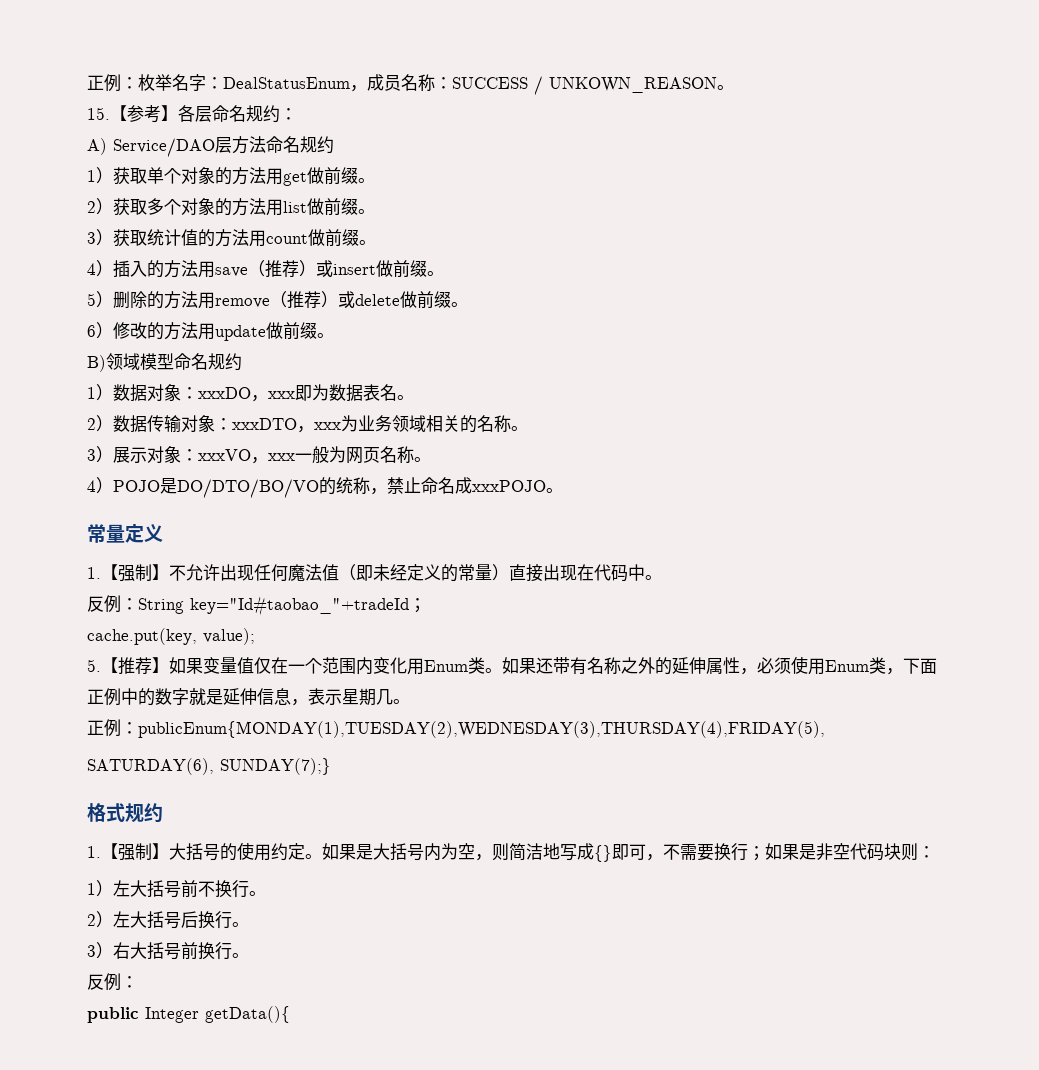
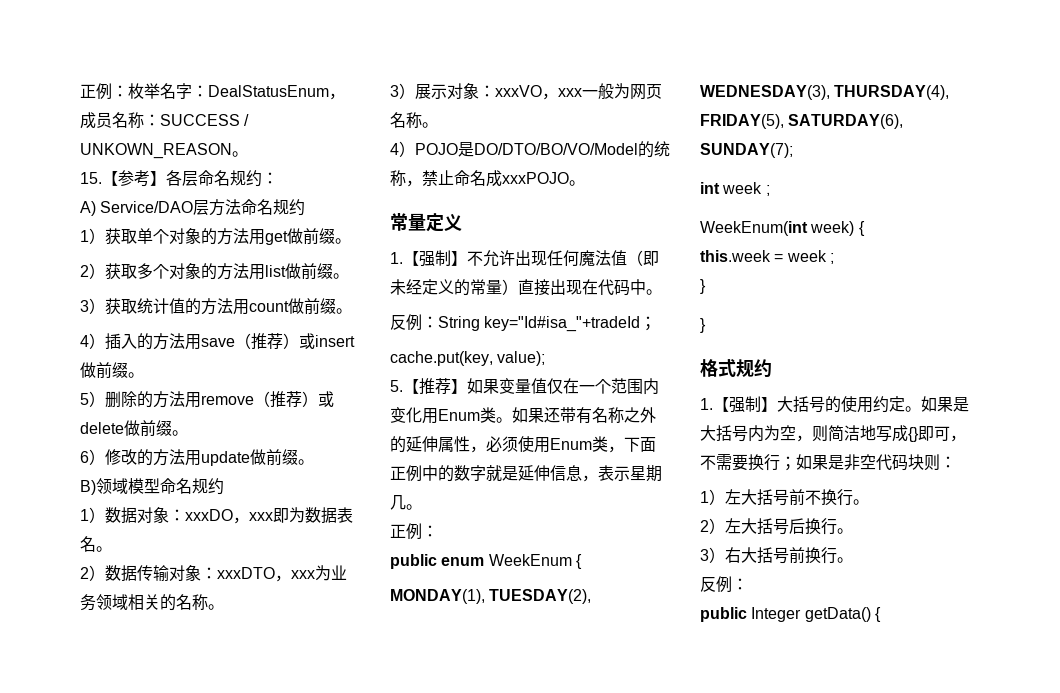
[177,479,319,498] DO/DTO/BO/VO -> [474,143,638,155] DO/DTO/BO/VO/Model
[190,596,409,616] key="Id#taobao_"+tradeId -> [484,316,641,332] key="Id#isa_"+tradeId
[138,721,825,738] [87,758,331,775] publicEnum{MONDAY(1),TUESDAY(2),WEDNESDAY(3),THURSDAY(4),FRIDAY(5), // SATURDAY(6), SUNDAY(7);} -> [390,554,582,569] [390,589,592,604] [700,85,950,100] [700,114,904,129] [700,143,793,158] [700,182,770,196] [700,221,865,236] [700,250,834,264] [700,279,706,294] [700,318,706,333] // public enum WeekEnum { // MONDAY(1), TUESDAY(2), WEDNESDAY(3), THURSDAY(4), FRIDAY(5), SATURDAY(6), SUNDAY(7); // int week ; // WeekEnum(int week) { // this.week = week ; // } // }
[205,1006,290,1023] getData(){ -> [804,607,881,622] getData() {

